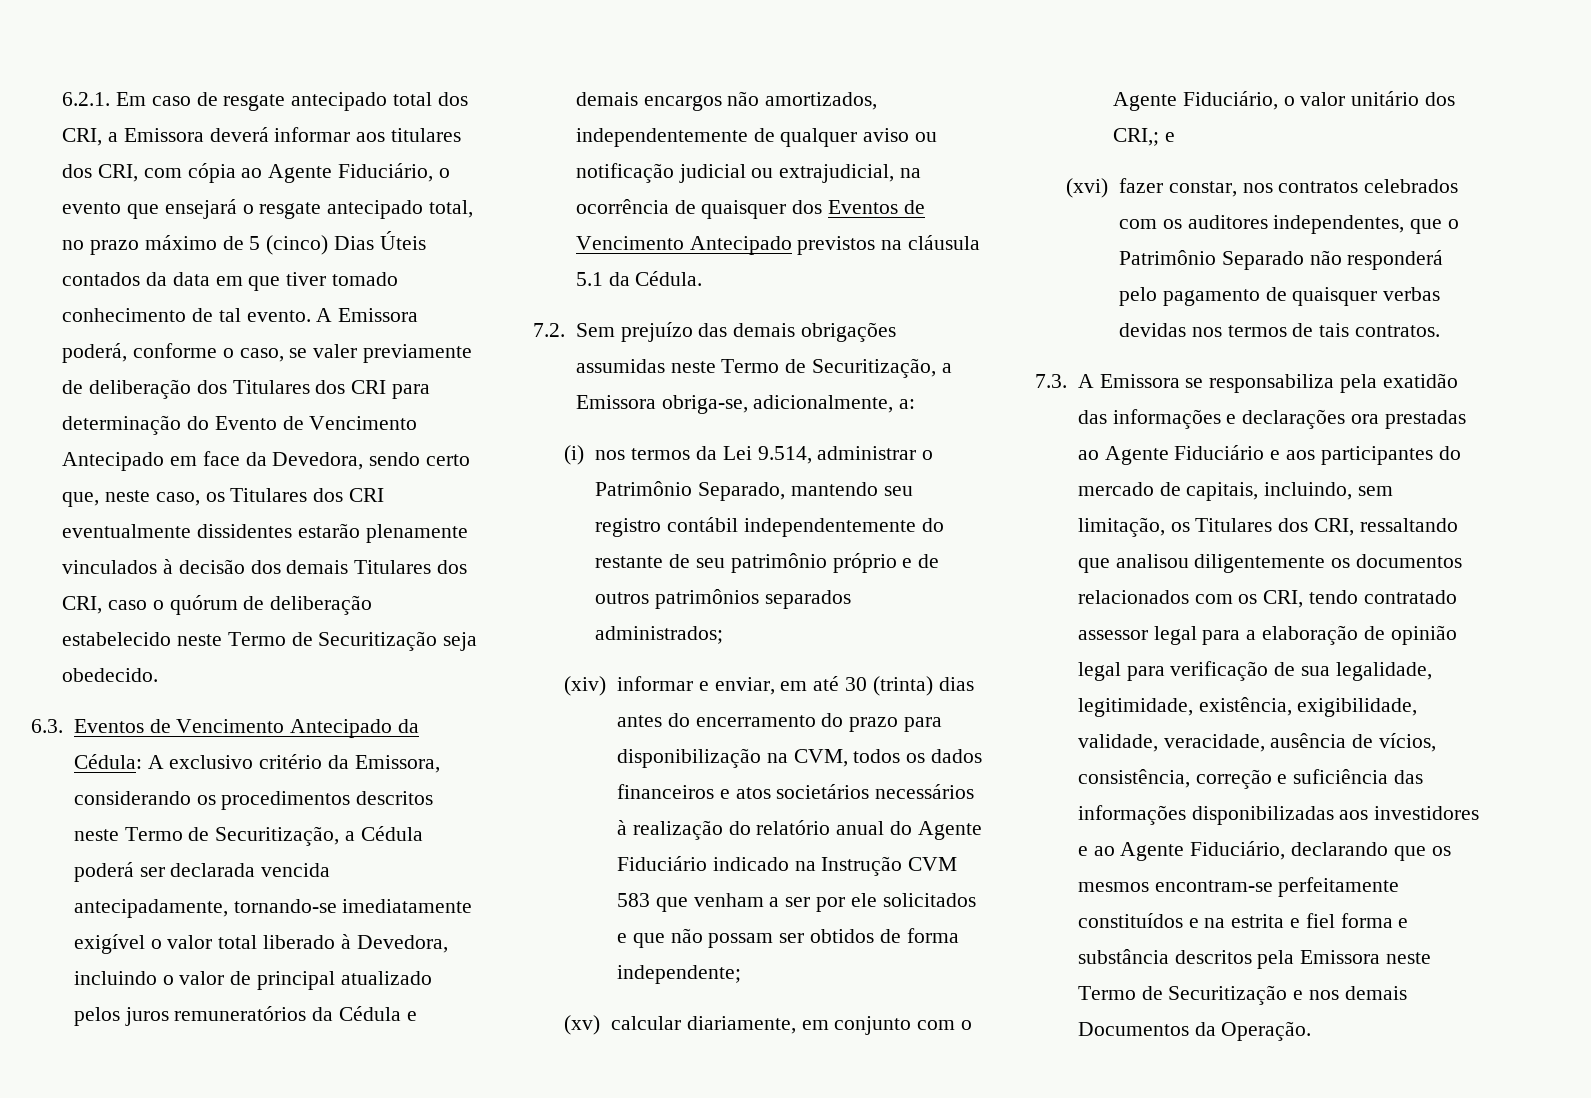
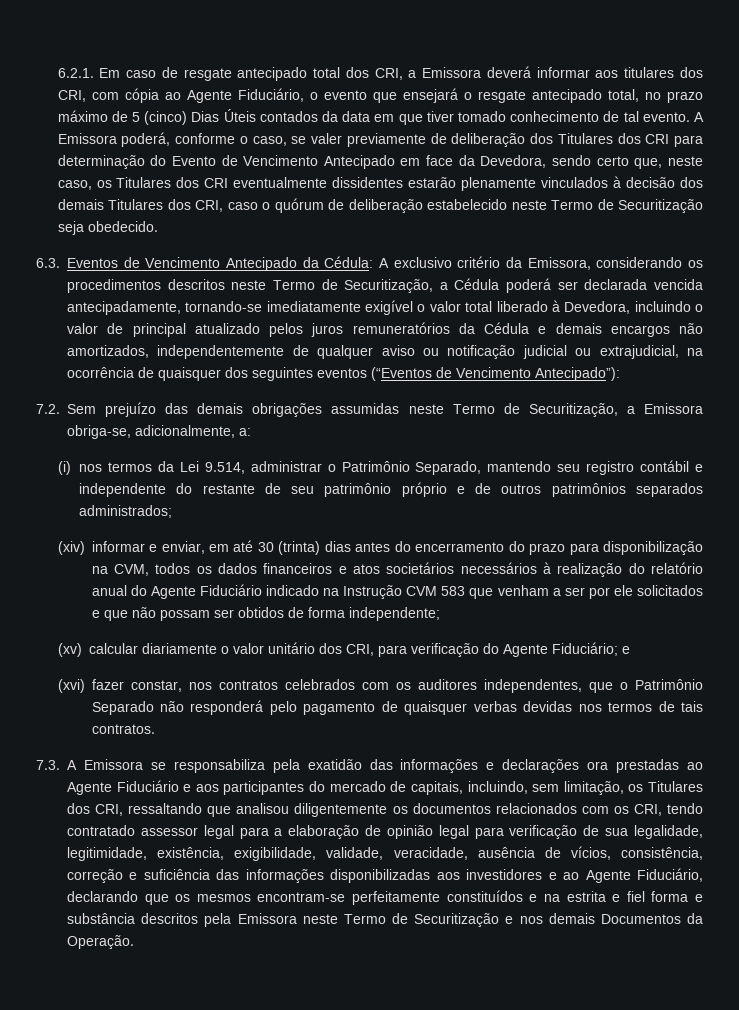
[827,200,925,214] [575,235,980,255] [575,271,703,286] Eventos de Vencimento Antecipado previstos na cláusula 5.1 da Cédula. -> [252,367,620,381] seguintes eventos (“Eventos de Vencimento Antecipado”):
[744,518,917,537] independentemente -> [694,464,703,472] [79,483,167,497] e independente
[686,1016,972,1035] [1112,91,1455,111] [1112,128,1159,146] diariamente, em conjunto com o Agente Fiduciário, o valor unitário dos CRI,; -> [141,642,618,657] diariamente o valor unitário dos CRI, para verificação do Agente Fiduciário;

